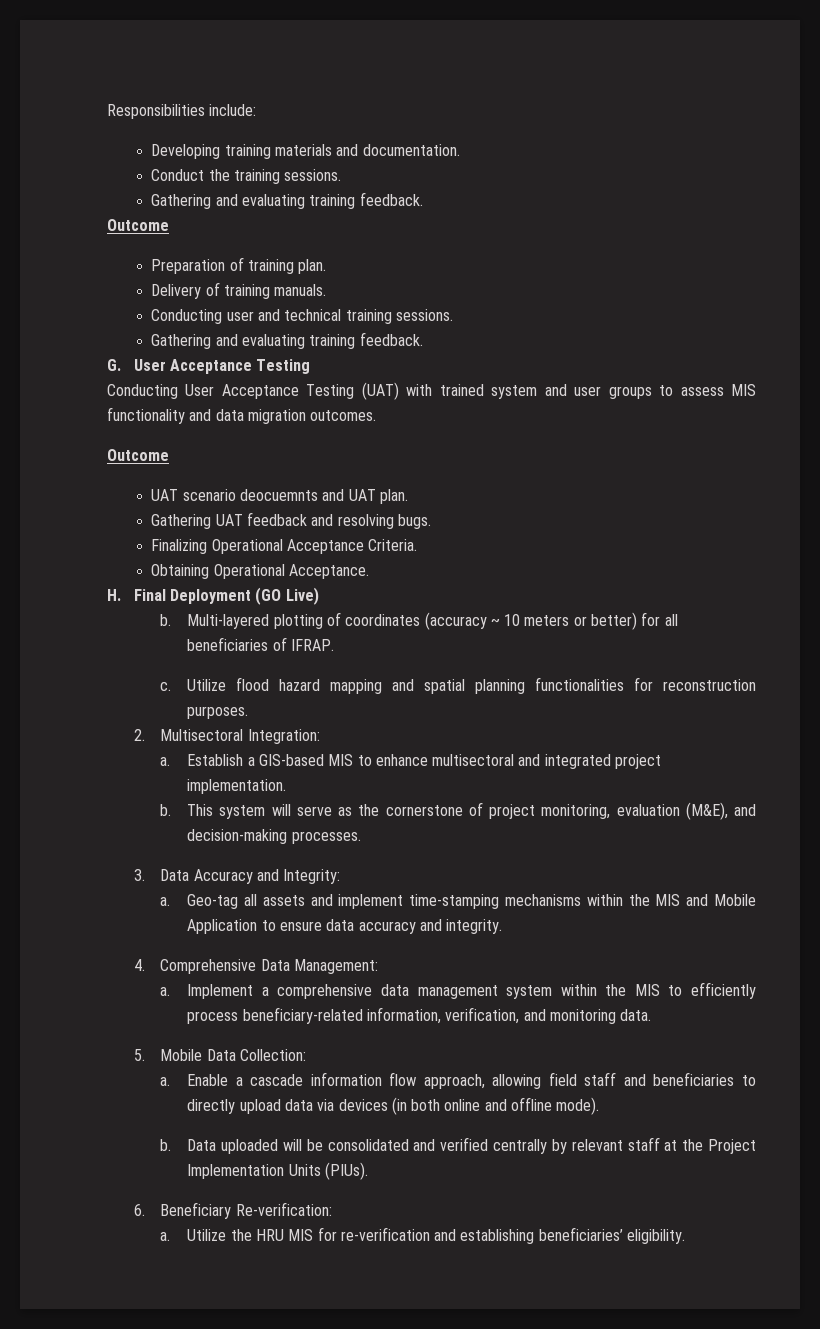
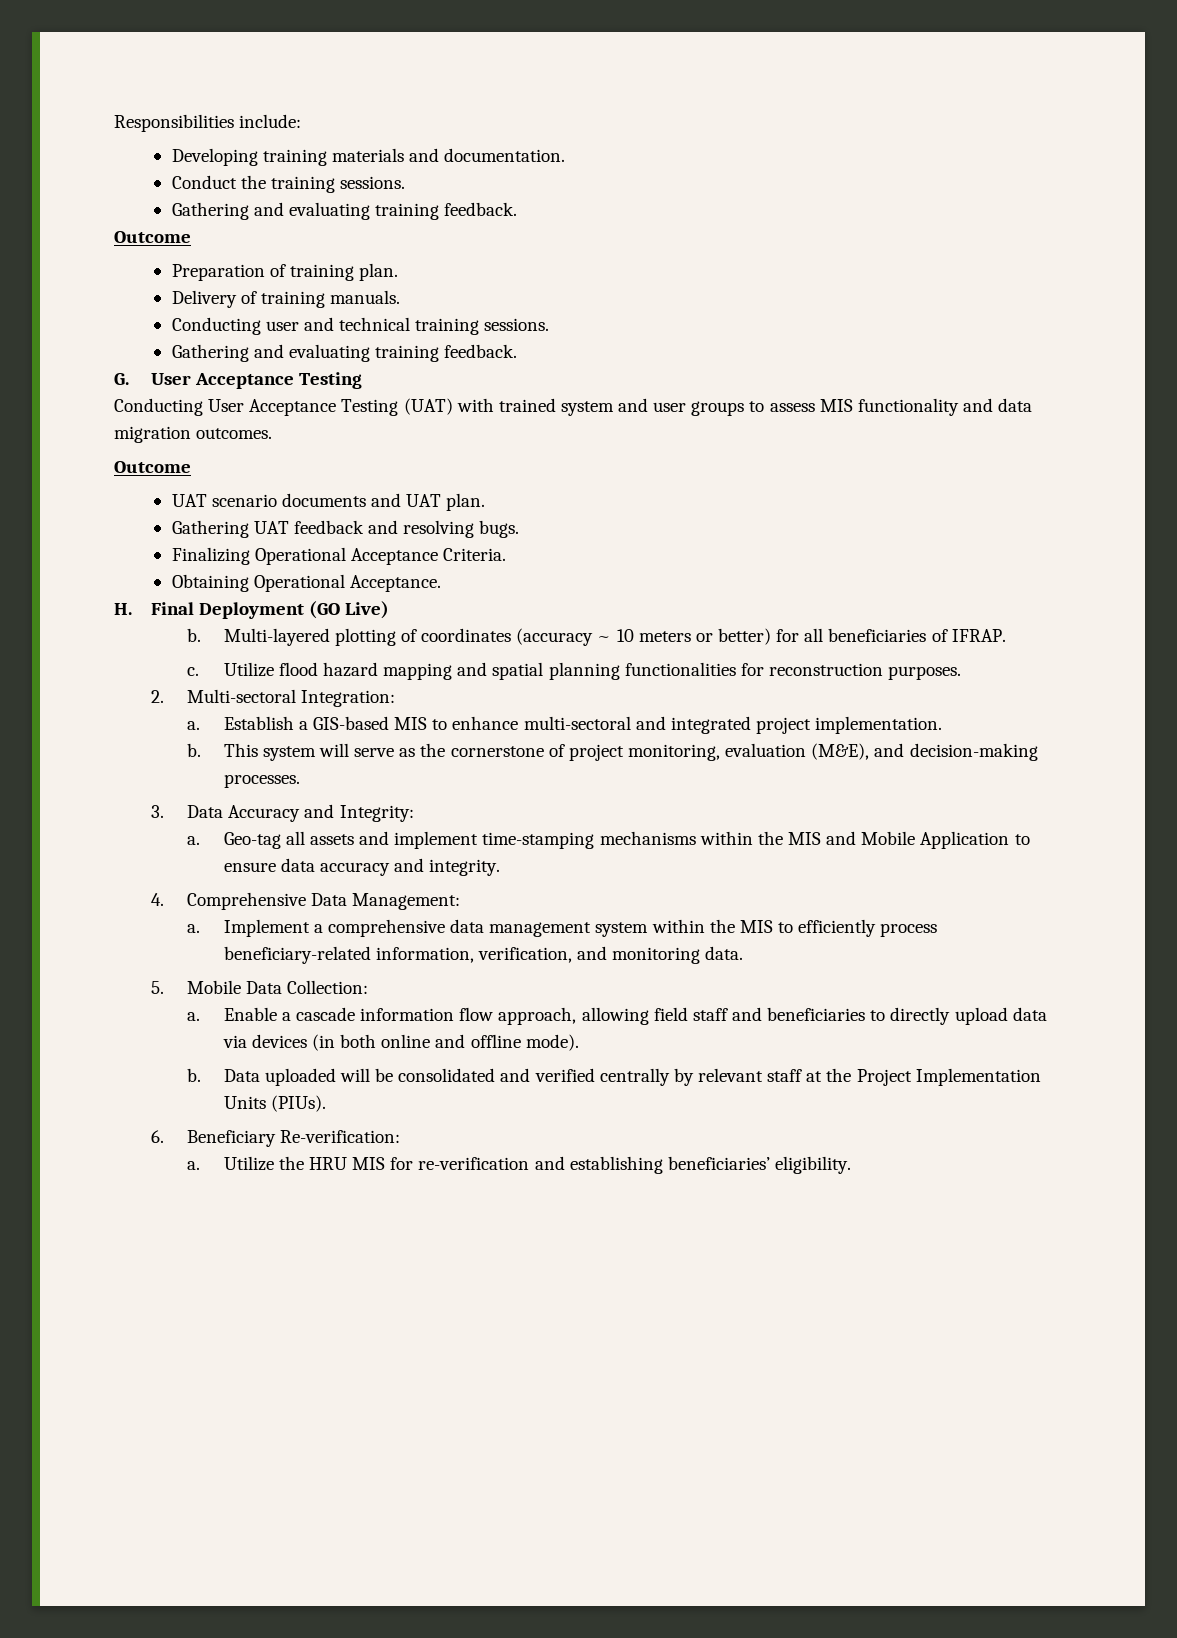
[239,489,318,501] deocuemnts -> [281,493,366,507] documents
[160,729,244,741] Multisectoral -> [187,689,297,703] Multi-sectoral
[432,754,515,766] multisectoral -> [523,716,631,730] multi-sectoral

